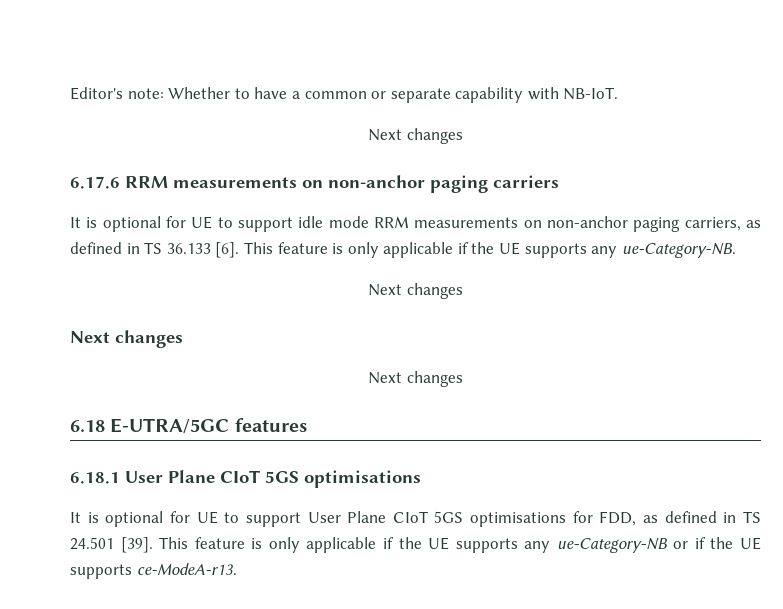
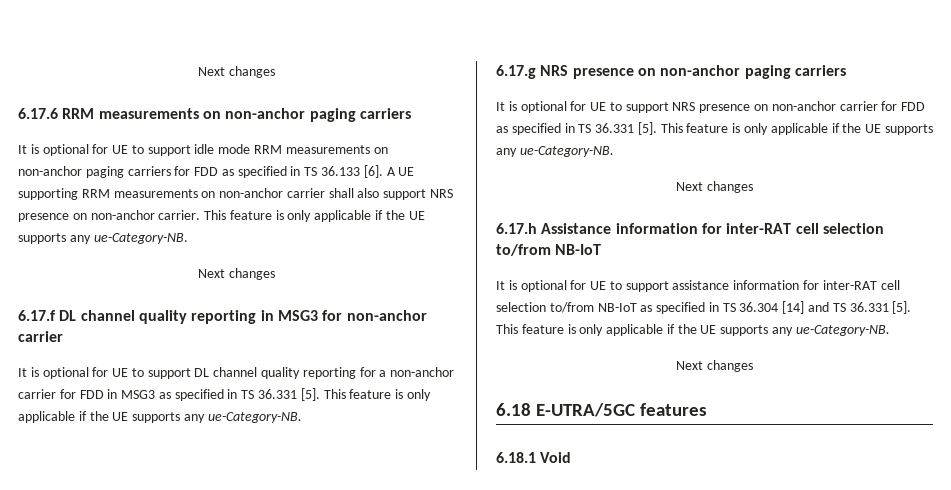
[70,87,619,103] Editor's note: Whether to have a common or separate capability with NB-IoT. // -> (198, 71) none
[684,217,762,231] [70,242,240,258] carriers, as defined in TS 36.133 [6]. -> [127,165,415,178] [18,188,454,200] [18,210,201,222] carriers for FDD as specified in TS 36.133 [6]. A UE supporting RRM measurements on non-anchor carrier shall also support NRS presence on non-anchor carrier.
[70,330,183,348] [368,371,463,387] [70,418,307,434] [70,470,421,488] [70,511,761,527] [70,537,153,553] Next changes // Next changes // 6.18 E-UTRA/5GC features // 6.18.1 User Plane CIoT 5GS optimisations // It is optional for UE to support User Plane CIoT 5GS optimisations for FDD, as defined in TS 24.501 [39]. -> [18,310,427,324] [18,331,63,342] [18,367,455,379] [18,388,320,401] 6.17.f DL channel quality reporting in MSG3 for non-anchor carrier // It is optional for UE to support DL channel quality reporting for a non-anchor carrier for FDD in MSG3 as specified in TS 36.331 [5].
[556,537,761,553] [70,563,237,579] ue-Category-NB or if the UE supports ce-ModeA-r13. -> [207,412,302,423] [496,65,846,79] [496,101,926,113] [496,122,933,135] [496,146,614,157] [676,181,753,193] [496,223,884,234] [496,244,602,256] [496,280,900,292] [496,301,912,314] [496,324,890,336] [676,360,753,372] [496,403,708,417] [496,452,572,463] ue-Category-NB. // 6.17.g NRS presence on non-anchor paging carriers // It is optional for UE to support NRS presence on non-anchor carrier for FDD as specified in TS 36.331 [5]. This feature is only applicable if the UE supports any ue-Category-NB. // Next changes // 6.17.h Assistance information for inter-RAT cell selection to/from NB-IoT // It is optional for UE to support assistance information for inter-RAT cell selection to/from NB-IoT as specified in TS 36.304 [14] and TS 36.331 [5]. This feature is only applicable if the UE supports any ue-Category-NB. // Next changes // 6.18 E-UTRA/5GC features // 6.18.1 Void

